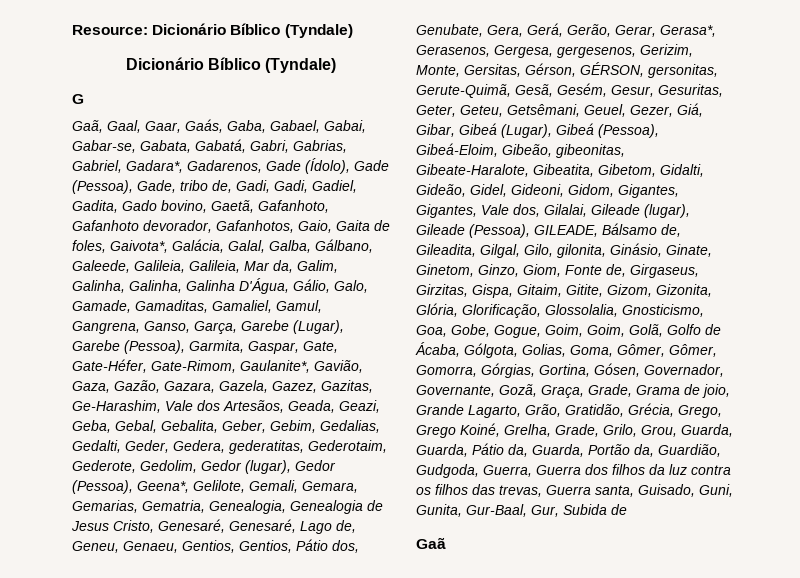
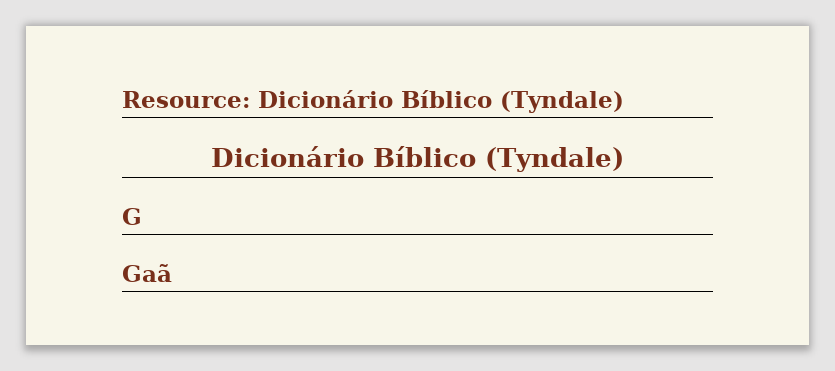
[72,119,366,133] [72,139,347,153] [72,158,389,174] [72,180,357,194] [72,200,329,213] [72,220,390,233] [72,239,373,253] [72,260,338,273] [72,278,368,294] [72,300,322,313] [72,320,344,334] [72,340,338,354] [72,359,363,373] [72,380,373,393] [72,400,380,413] [72,420,380,433] [72,440,387,454] [72,460,336,474] [72,480,358,494] [72,500,383,514] [71,519,356,534] [72,539,359,553] [416,23,716,37] [416,44,693,58] [416,62,718,78] [416,83,723,98] [416,103,703,117] [416,123,659,138] [416,143,625,158] [416,164,704,177] [416,184,679,198] [416,204,690,218] [416,223,681,238] [416,243,712,258] [416,264,699,278] [416,284,712,298] [416,303,704,318] [416,324,721,338] [415,342,717,358] [416,363,724,378] [416,384,730,398] [416,403,722,418] [416,423,733,438] [416,443,721,457] [416,464,731,478] [416,484,733,497] [416,504,627,517] // Gaã, Gaal, Gaar, Gaás, Gaba, Gabael, Gabai, Gabar-se, Gabata, Gabatá, Gabri, Gabrias, Gabriel, Gadara*, Gadarenos, Gade (Ídolo), Gade (Pessoa), Gade, tribo de, Gadi, Gadi, Gadiel, Gadita, Gado bovino, Gaetã, Gafanhoto, Gafanhoto devorador, Gafanhotos, Gaio, Gaita de foles, Gaivota*, Galácia, Galal, Galba, Gálbano, Galeede, Galileia, Galileia, Mar da, Galim, Galinha, Galinha, Galinha D'Água, Gálio, Galo, Gamade, Gamaditas, Gamaliel, Gamul, Gangrena, Ganso, Garça, Garebe (Lugar), Garebe (Pessoa), Garmita, Gaspar, Gate, Gate-Héfer, Gate-Rimom, Gaulanite*, Gavião, Gaza, Gazão, Gazara, Gazela, Gazez, Gazitas, Ge-Harashim, Vale dos Artesãos, Geada, Geazi, Geba, Gebal, Gebalita, Geber, Gebim, Gedalias, Gedalti, Geder, Gedera, gederatitas, Gederotaim, Gederote, Gedolim, Gedor (lugar), Gedor (Pessoa), Geena*, Gelilote, Gemali, Gemara, Gemarias, Gematria, Genealogia, Genealogia de Jesus Cristo, Genesaré, Genesaré, Lago de, Geneu, Genaeu, Gentios, Gentios, Pátio dos, Genubate, Gera, Gerá, Gerão, Gerar, Gerasa*, Gerasenos, Gergesa, gergesenos, Gerizim, Monte, Gersitas, Gérson, GÉRSON, gersonitas, Gerute-Quimã, Gesã, Gesém, Gesur, Gesuritas, Geter, Geteu, Getsêmani, Geuel, Gezer, Giá, Gibar, Gibeá (Lugar), Gibeá (Pessoa), Gibeá-Eloim, Gibeão, gibeonitas, Gibeate-Haralote, Gibeatita, Gibetom, Gidalti, Gideão, Gidel, Gideoni, Gidom, Gigantes, Gigantes, Vale dos, Gilalai, Gileade (lugar), Gileade (Pessoa), GILEADE, Bálsamo de, Gileadita, Gilgal, Gilo, gilonita, Ginásio, Ginate, Ginetom, Ginzo, Giom, Fonte de, Girgaseus, Girzitas, Gispa, Gitaim, Gitite, Gizom, Gizonita, Glória, Glorificação, Glossolalia, Gnosticismo, Goa, Gobe, Gogue, Goim, Goim, Golã, Golfo de Ácaba, Gólgota, Golias, Goma, Gômer, Gômer, Gomorra, Górgias, Gortina, Gósen, Governador, Governante, Gozã, Graça, Grade, Grama de joio, Grande Lagarto, Grão, Gratidão, Grécia, Grego, Grego Koiné, Grelha, Grade, Grilo, Grou, Guarda, Guarda, Pátio da, Guarda, Portão da, Guardião, Gudgoda, Guerra, Guerra dos filhos da luz contra os filhos das trevas, Guerra santa, Guisado, Guni, Gunita, Gur-Baal, Gur, Subida de -> (142, 216) none

